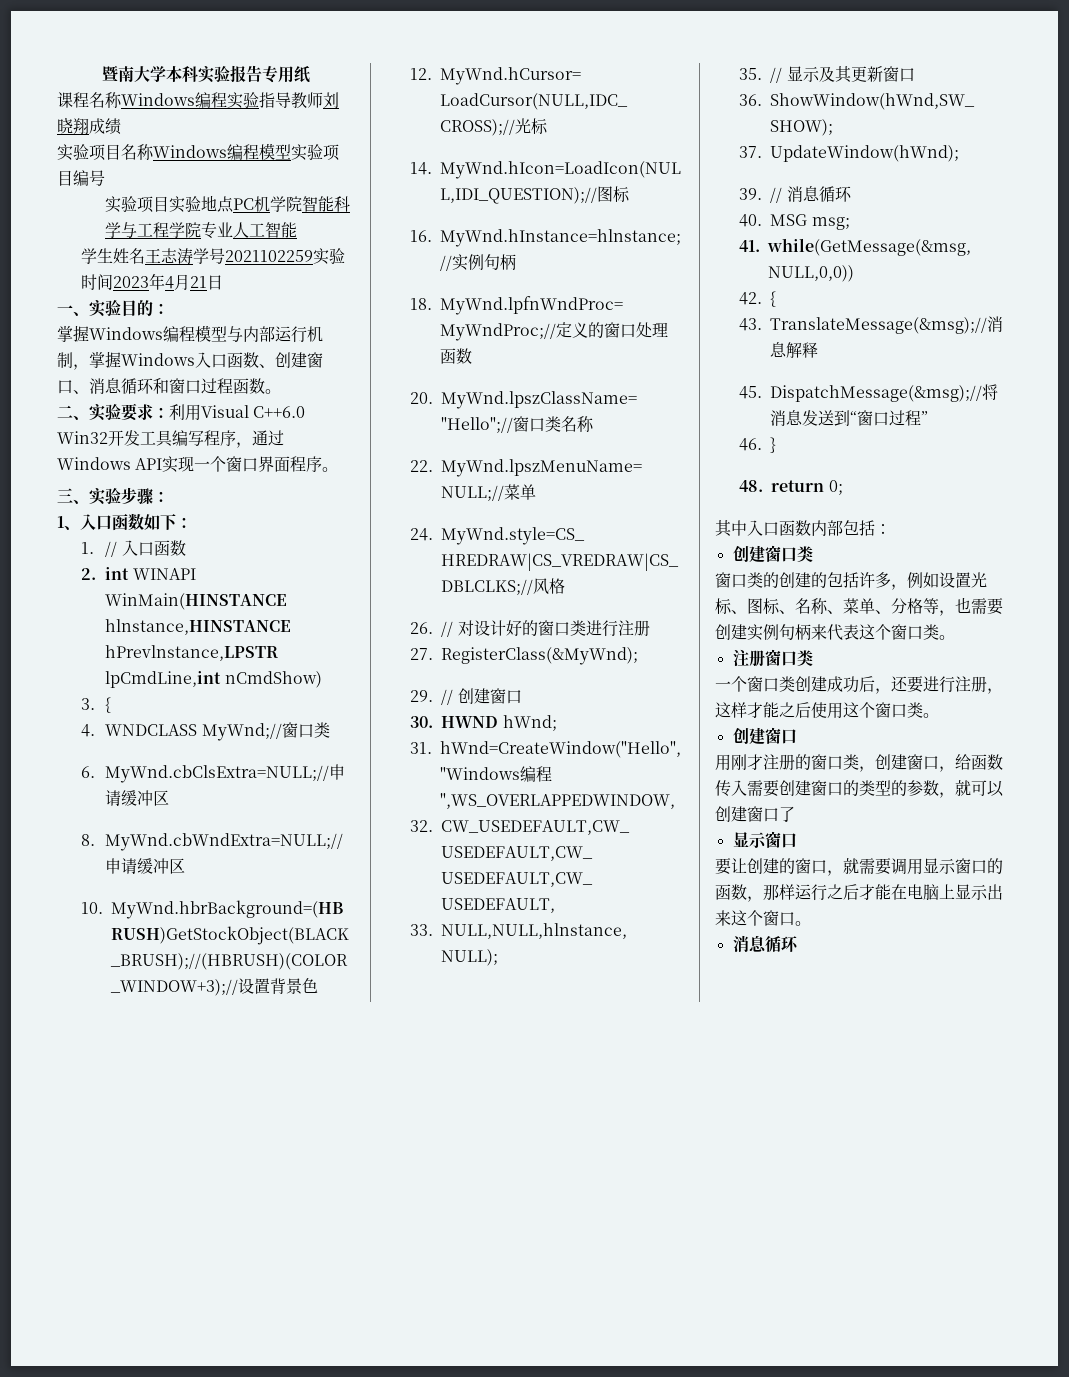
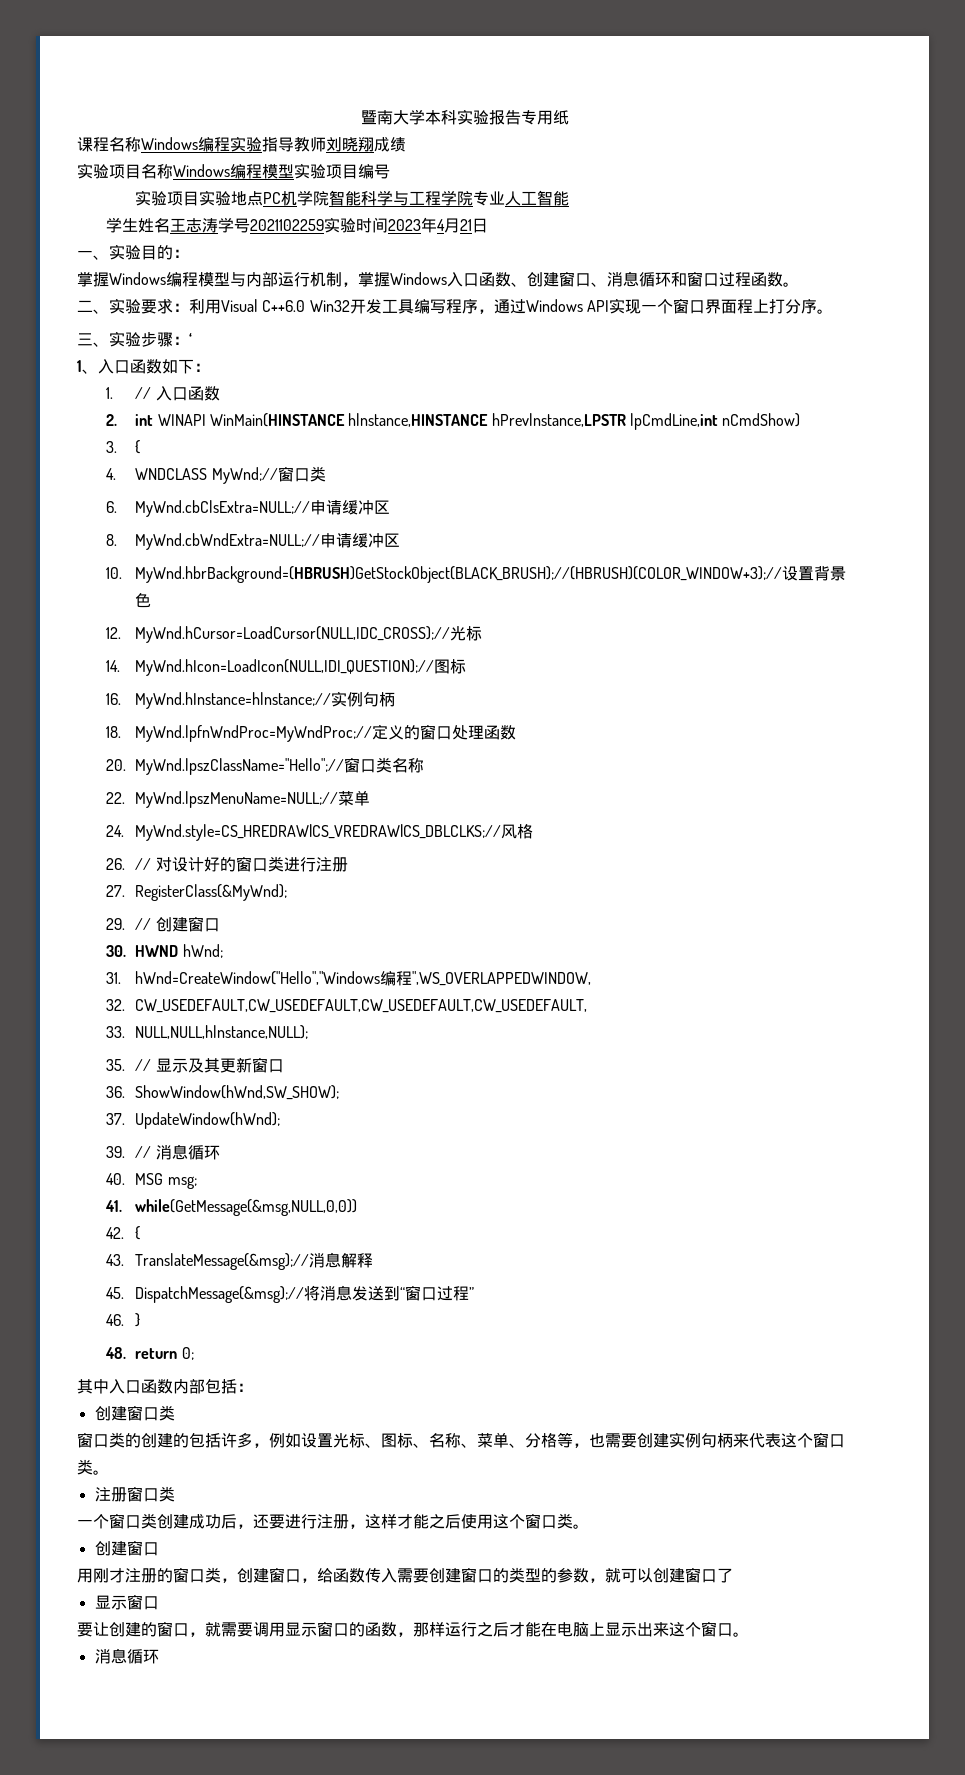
(307, 464) none -> [752,299,801,314] 上打分
(169, 496) none -> [189,333,192,345] ‘

